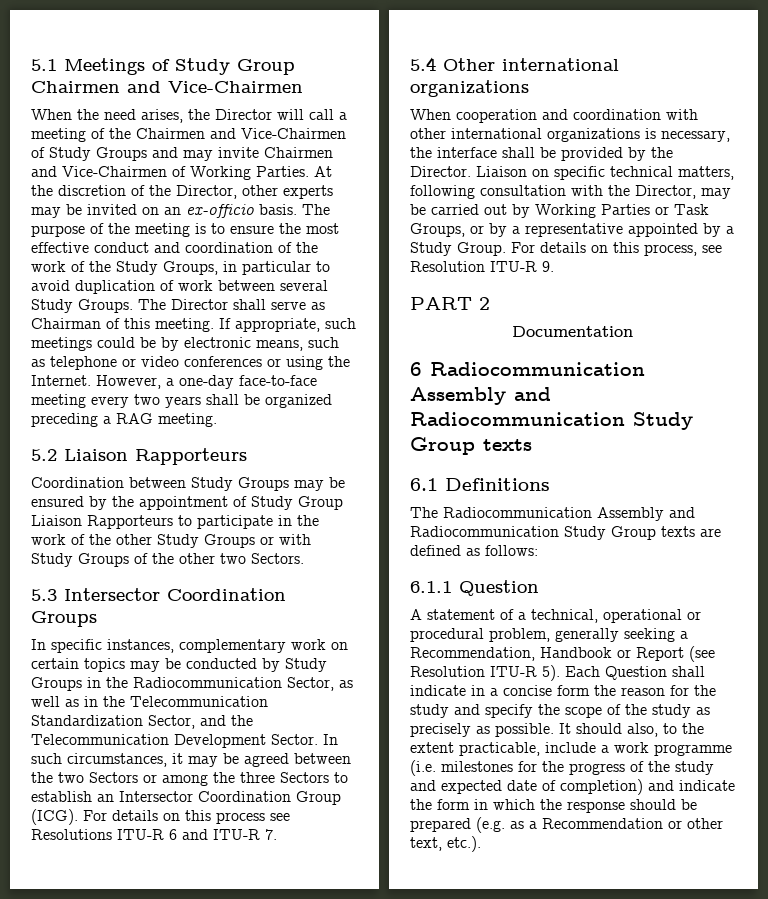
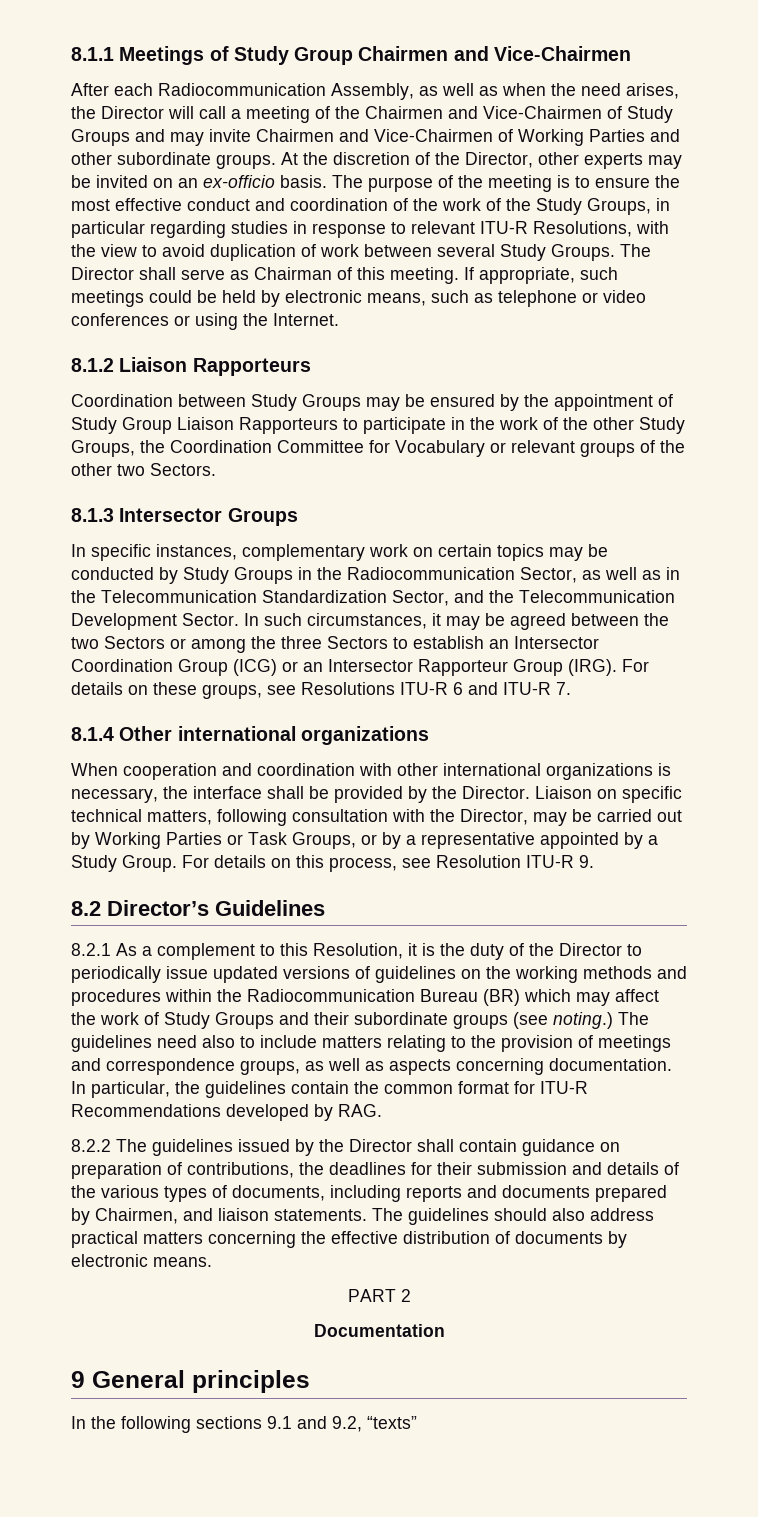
[31,59,57,71] 5.1 -> [71,47,114,61] 8.1.1
[31,109,72,120] When -> [71,83,546,100] After each Radiocommunication Assembly, as well as when
[256,166,309,177] Parties. -> [589,129,680,142] [71,152,276,169] Parties and other subordinate groups.
(311, 268) none -> [150,221,669,238] [71,244,137,257] regarding studies in response to relevant ITU-R Resolutions, with the view
(156, 342) none -> [222,290,256,303] held
[96,375,317,389] [31,394,332,408] [31,413,217,427] [31,449,57,461] However, a one-day face-to-face meeting every two years shall be organized preceding a RAG meeting. // 5.2 -> [71,358,114,372] // 8.1.2
[204,534,311,548] [31,553,129,567] Groups or with Study Groups -> [71,440,635,457] Groups, the Coordination Committee for Vocabulary or relevant groups
[31,588,286,601] 5.3 Intersector Coordination -> [71,508,223,522] 8.1.3 Intersector
[31,809,265,825] (ICG). For details on this process -> [233,659,649,676] [71,682,262,699] (ICG) or an Intersector Rapporteur Group (IRG). For details on these groups,
[410,57,436,71] 5.4 -> [71,727,114,741] 8.1.4
[410,297,490,310] [512,326,633,337] [410,362,645,376] [410,387,551,405] [410,412,693,430] [410,437,532,455] [410,478,550,491] [410,507,695,521] [410,526,721,540] [410,545,538,556] [410,580,539,596] [410,609,701,623] [410,628,688,642] [410,646,715,662] [410,665,705,681] [410,685,716,696] [410,704,710,718] [410,723,704,737] [410,742,732,756] [410,760,714,776] [410,779,735,795] [410,799,697,813] [410,817,723,833] [410,836,481,852] PART 2 // Documentation // 6 Radiocommunication Assembly and Radiocommunication Study Group texts // 6.1 Definitions // The Radiocommunication Assembly and Radiocommunication Study Group texts are defined as follows: // 6.1.1 Question // A statement of a technical, operational or procedural problem, generally seeking a Recommendation, Handbook or Report (see Resolution ITU-R 5). Each Question shall indicate in a concise form the reason for the study and specify the scope of the study as precisely as possible. It should also, to the extent practicable, include a work programme (i.e. milestones for the progress of the study and expected date of completion) and indicate the form in which the response should be prepared (e.g. as a Recommendation or other text, etc.). -> [71,900,325,916] [71,943,642,960] [71,966,687,983] [71,989,659,1006] [71,1012,649,1029] [71,1035,671,1052] [71,1058,672,1075] [71,1081,588,1098] [71,1104,382,1121] [71,1139,620,1156] [71,1162,679,1179] [71,1185,667,1202] [71,1208,654,1225] [71,1231,627,1248] [71,1254,212,1267] [347,1289,411,1302] [313,1324,445,1337] [71,1370,310,1393] [71,1416,417,1433] 8.2 Director’s Guidelines // 8.2.1 As a complement to this Resolution, it is the duty of the Director to periodically issue updated versions of guidelines on the working methods and procedures within the Radiocommunication Bureau (BR) which may affect the work of Study Groups and their subordinate groups (see noting.) The guidelines need also to include matters relating to the provision of meetings and correspondence groups, as well as aspects concerning documentation. In particular, the guidelines contain the common format for ITU-R Recommendations developed by RAG. // 8.2.2 The guidelines issued by the Director shall contain guidance on preparation of contributions, the deadlines for their submission and details of the various types of documents, including reports and documents prepared by Chairmen, and liaison statements. The guidelines should also address practical matters concerning the effective distribution of documents by electronic means. // PART 2 // Documentation // 9 General principles // In the following sections 9.1 and 9.2, “texts”

